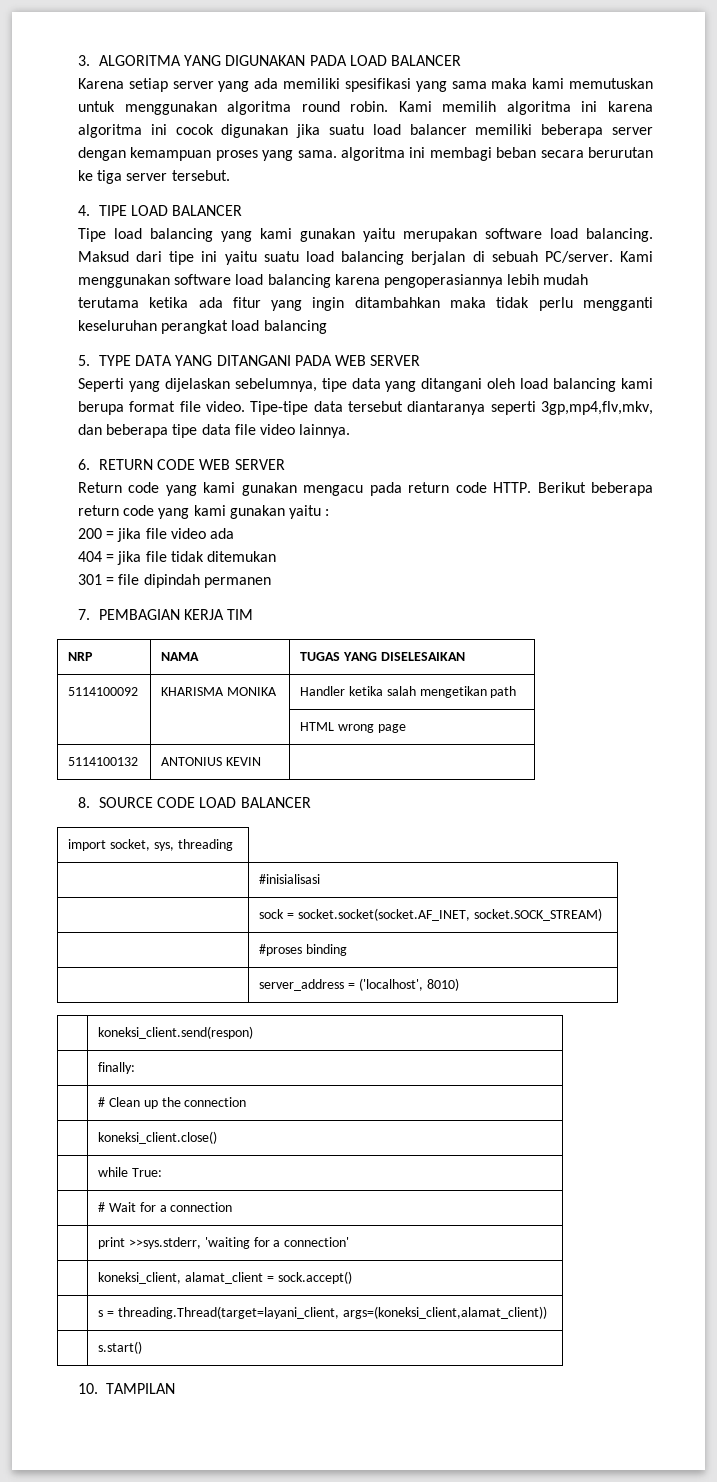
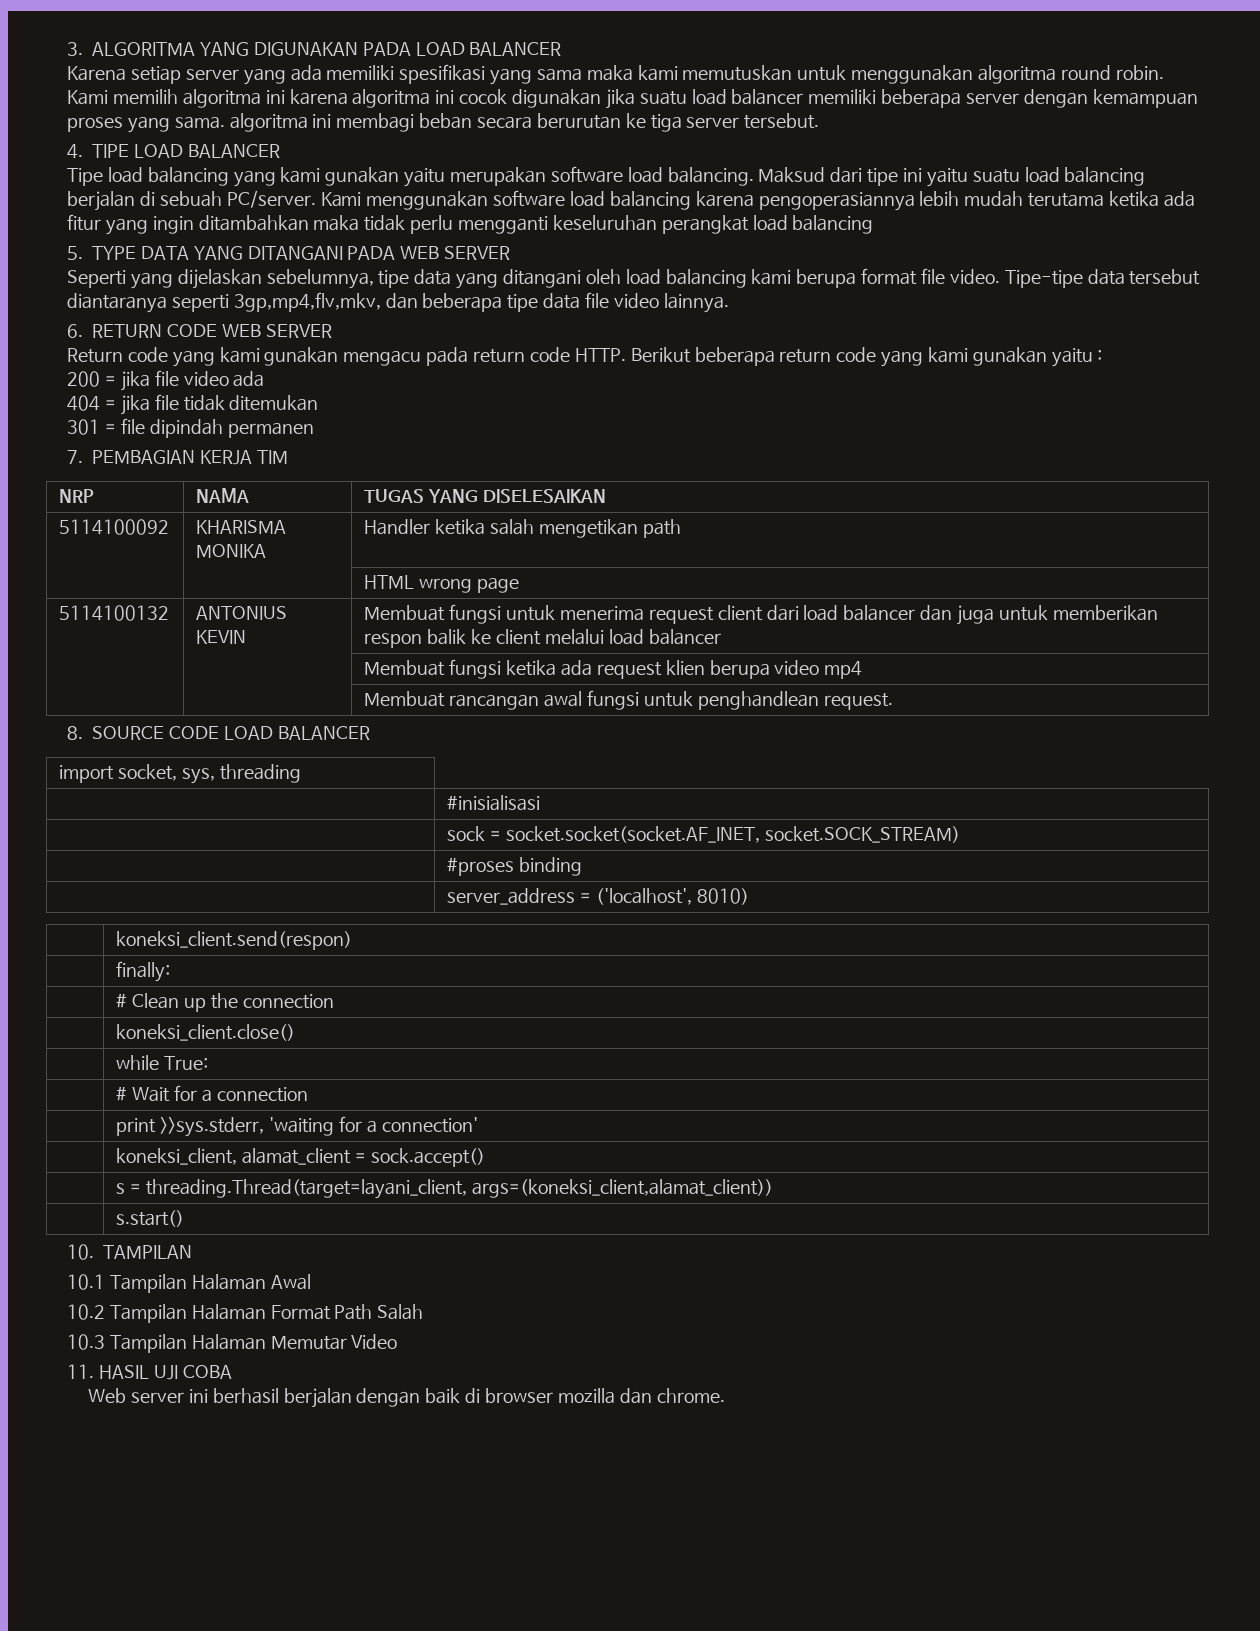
(262, 761) none -> [364,604,1158,625] [364,629,721,648] [364,659,863,679] [364,690,893,710] Membuat fungsi untuk menerima request client dari load balancer dan juga untuk memberikan respon balik ke client melalui load balancer // | | Membuat fungsi ketika ada request klien berupa video mp4 // | | Membuat rancangan awal fungsi untuk penghandlean request.
(175, 1388) none -> [67,1274,311,1293] [67,1304,424,1323] [67,1334,398,1353] [67,1364,232,1380] [88,1388,725,1408] // 10.1 Tampilan Halaman Awal // 10.2 Tampilan Halaman Format Path Salah // 10.3 Tampilan Halaman Memutar Video // 11. HASIL UJI COBA // Web server ini berhasil berjalan dengan baik di browser mozilla dan chrome.

